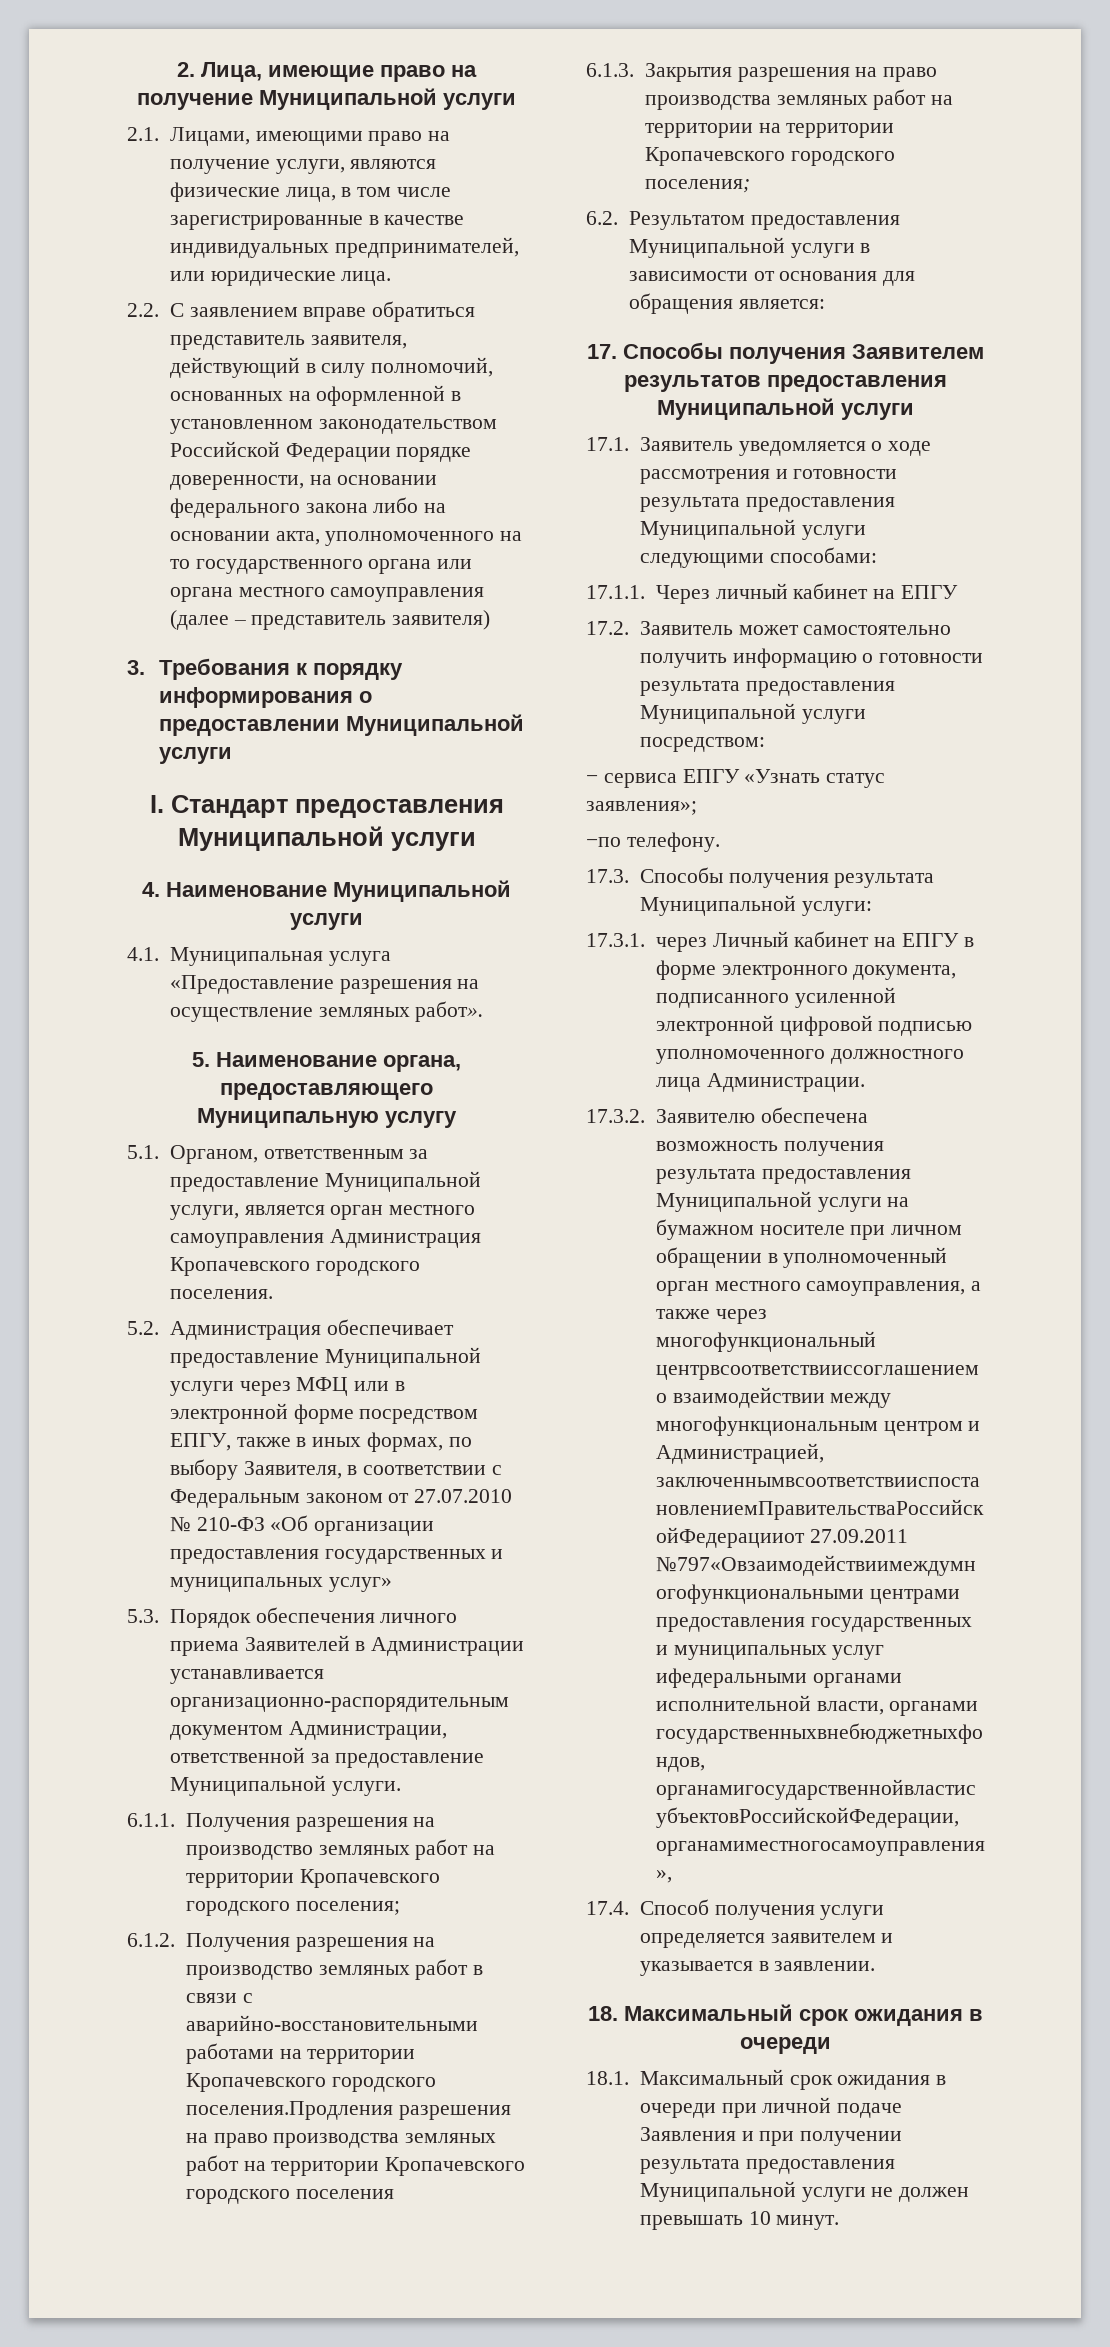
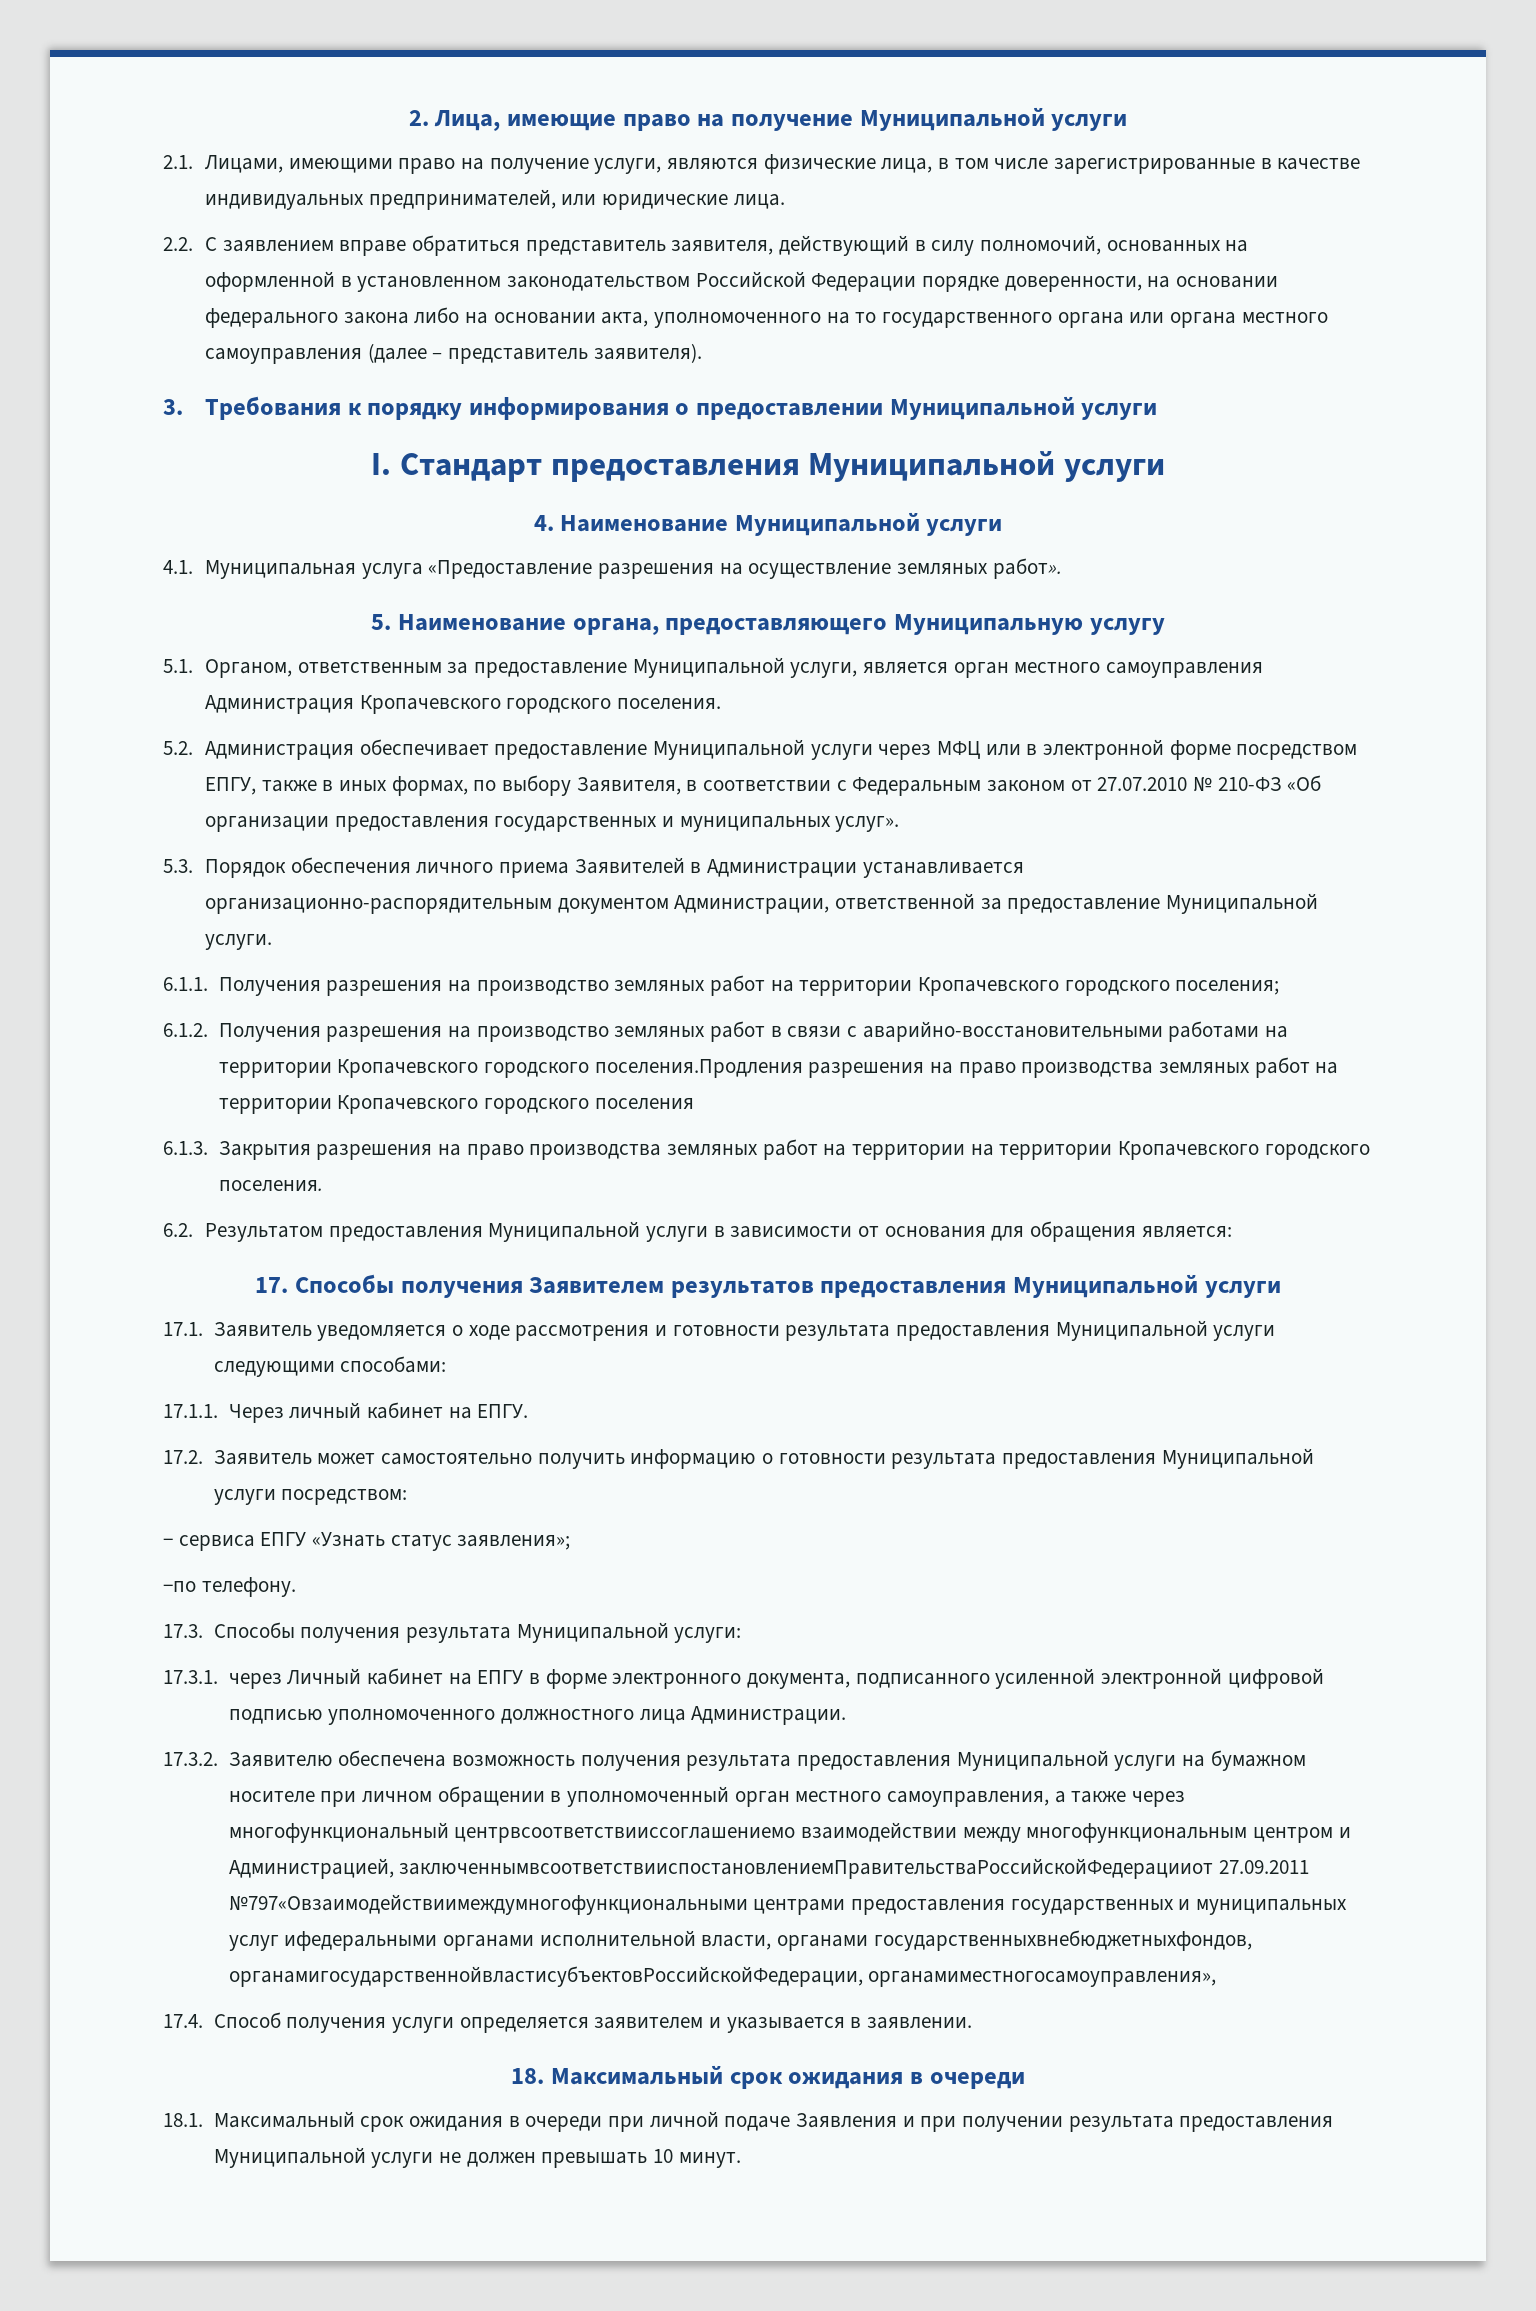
[392,610,491,630] заявителя) -> [593,343,702,363] заявителя).
[328,1577,392,1592] услуг» -> [835,816,900,832] услуг».
[644,179,750,193] поселения; -> [218,1180,323,1192] поселения.
[900,585,958,599] ЕПГУ -> [477,1404,529,1419] ЕПГУ.

